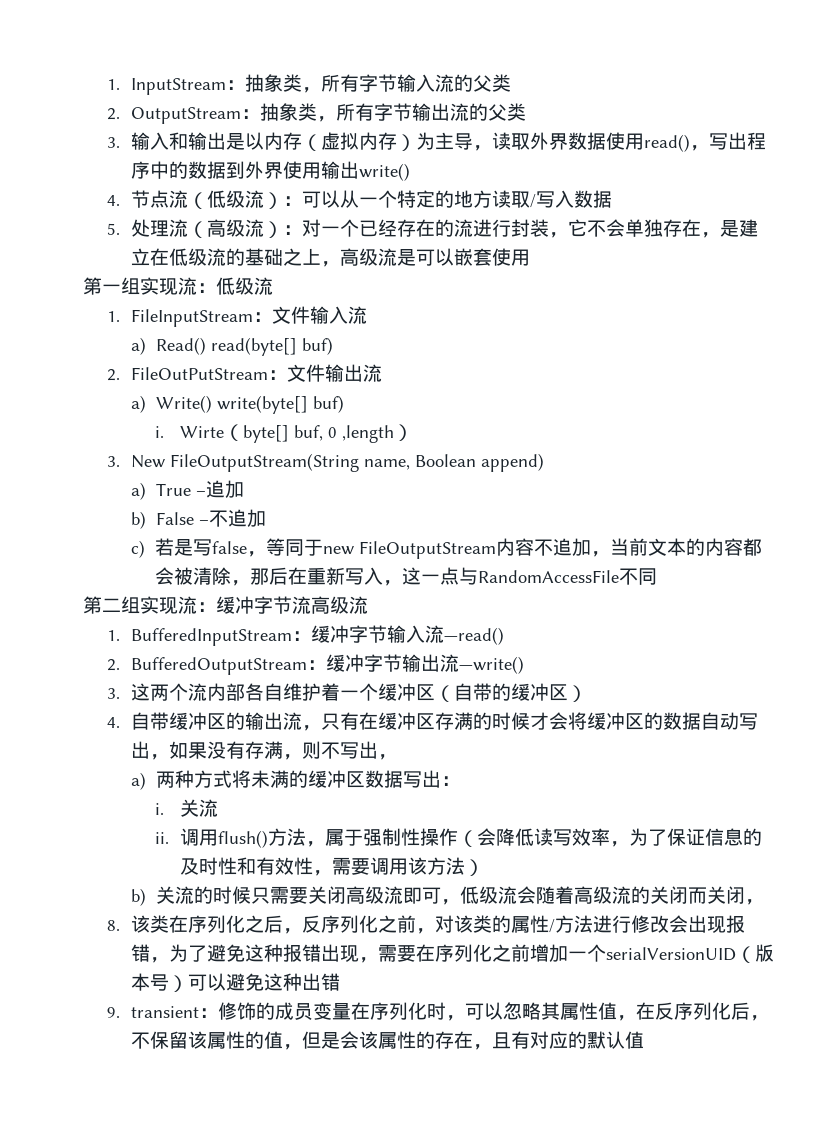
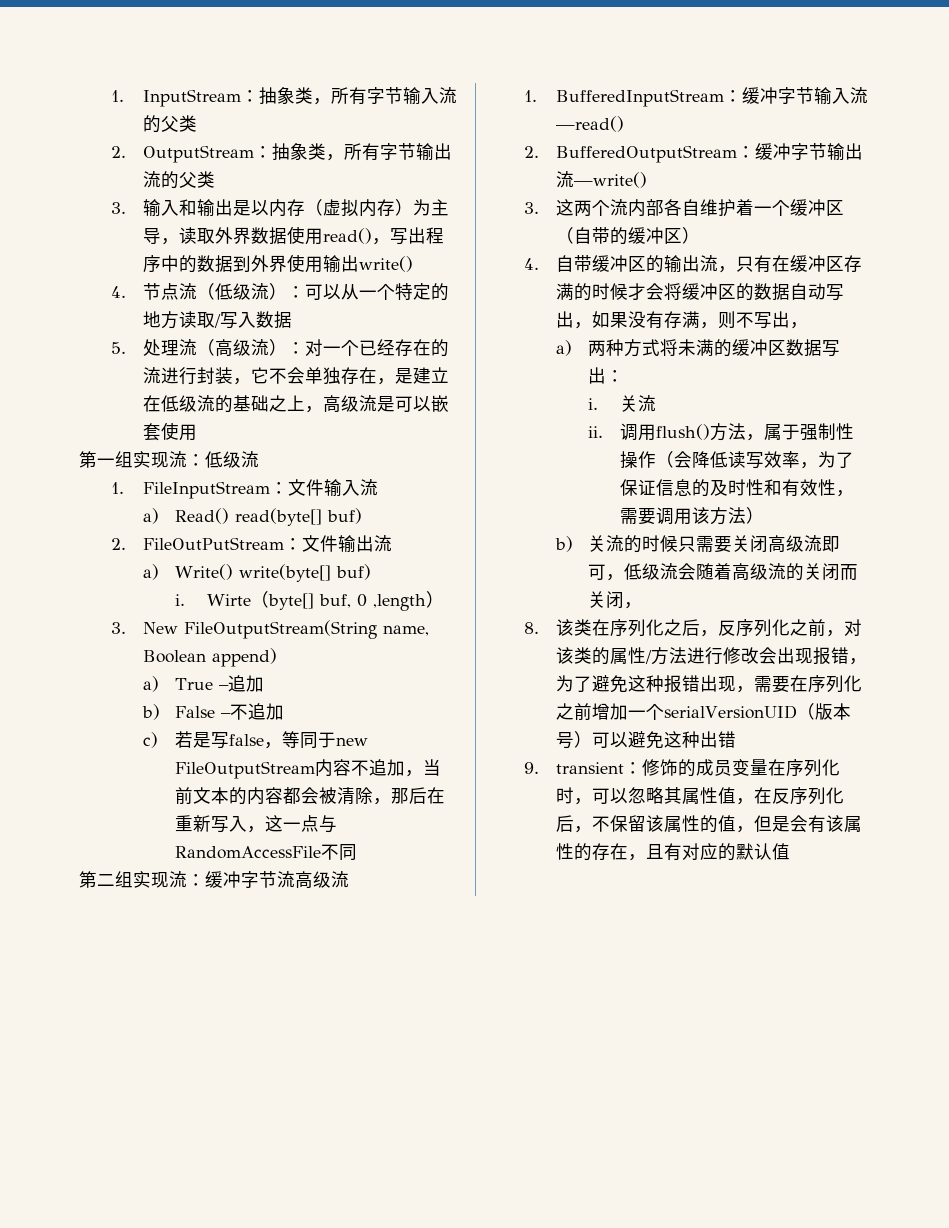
(360, 1040) none -> [807,815,826,833] 有

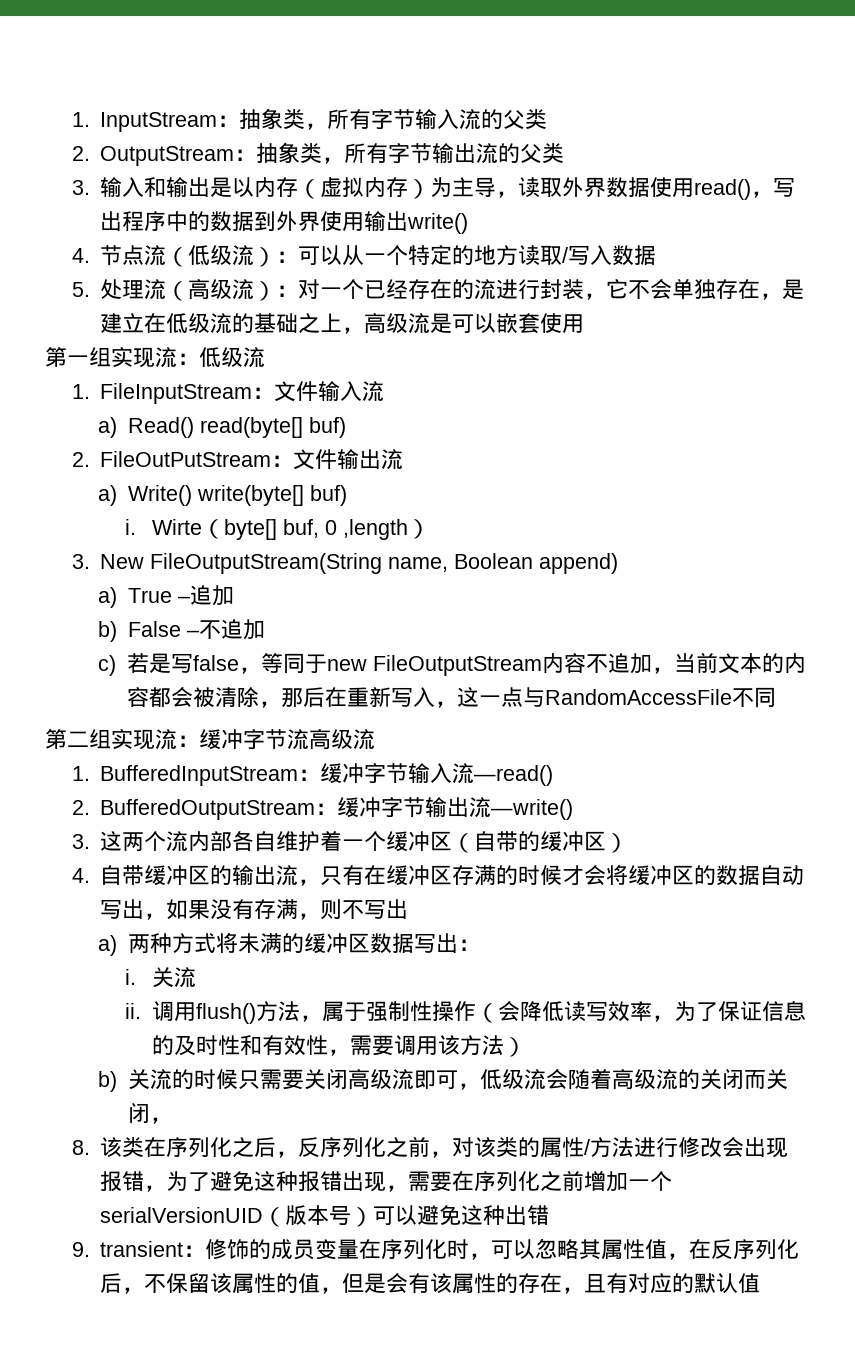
[789,322,808,329] ， -> (409, 909) none

